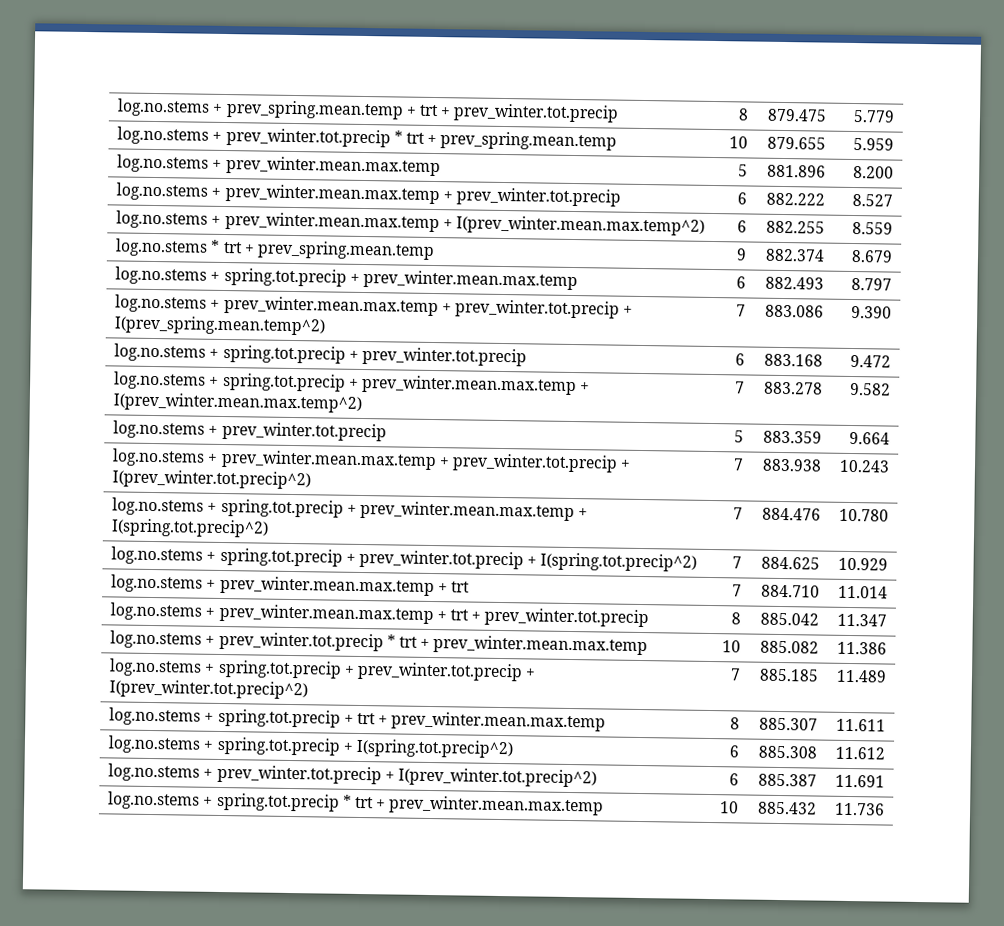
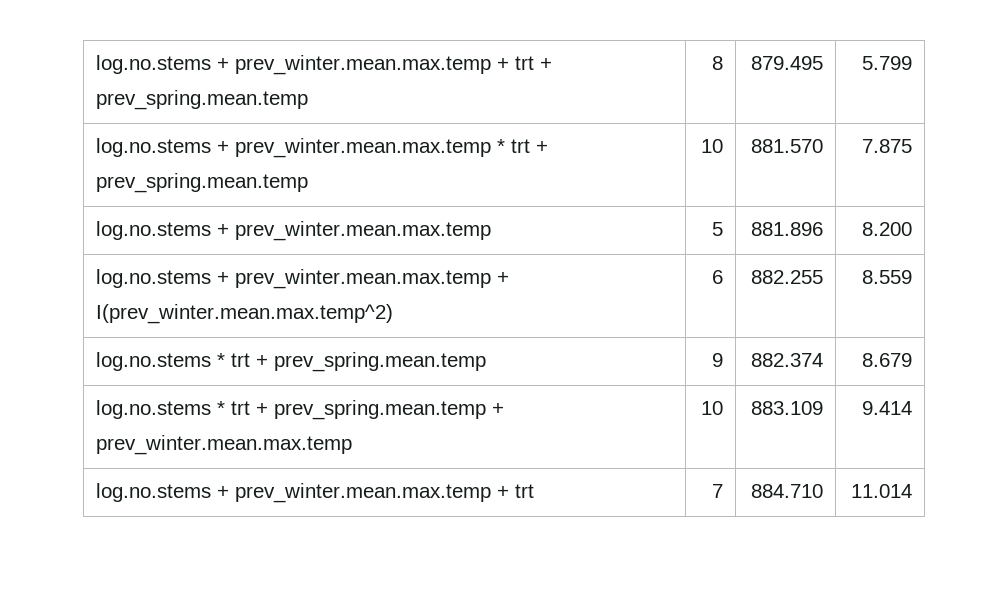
[117,98,620,123] [737,108,749,121] [766,108,827,122] [852,109,895,123] [117,126,391,148] log.no.stems + prev_spring.mean.temp + trt + prev_winter.tot.precip | 8 | 879.475 | 5.779 // log.no.stems + prev_winter.tot.precip -> [96,55,553,75] [96,90,309,110] [711,56,723,70] [750,56,823,70] [861,56,912,70] [96,138,492,158] log.no.stems + prev_winter.mean.max.temp + trt + prev_spring.mean.temp | 8 | 879.495 | 5.799 // log.no.stems + prev_winter.mean.max.temp
[766,136,826,150] [852,137,894,151] 879.655 | 5.959 -> [750,139,823,153] [861,139,912,153] 881.570 | 7.875
[116,182,621,207] [736,192,747,205] [765,192,825,206] [851,193,893,207] // log.no.stems + prev_winter.mean.max.temp + prev_winter.tot.precip | 6 | 882.222 | 8.527 -> (912, 229) none
[210,267,578,291] [735,276,746,289] [764,276,824,290] [850,277,892,291] [115,294,634,319] [114,315,327,336] [735,304,746,317] [764,304,824,318] [850,305,892,319] [114,343,527,367] [734,353,745,366] [763,353,823,367] [849,354,891,368] [114,371,591,396] [113,392,363,414] [734,381,745,394] [763,381,823,395] [849,382,891,396] [113,420,387,442] [733,430,744,443] [762,430,822,444] [848,431,890,445] [112,448,632,473] [112,469,312,490] [732,458,744,471] [761,458,822,472] [838,459,890,473] [112,497,589,522] [111,518,270,538] [732,507,743,520] [761,507,821,521] [838,508,889,522] [111,546,698,572] [731,556,742,569] [760,556,820,570] [837,557,888,571] + spring.tot.precip + prev_winter.mean.max.temp | 6 | 882.493 | 8.797 // log.no.stems + prev_winter.mean.max.temp + prev_winter.tot.precip + I(prev_spring.mean.temp^2) | 7 | 883.086 | 9.390 // log.no.stems + spring.tot.precip + prev_winter.tot.precip | 6 | 883.168 | 9.472 // log.no.stems + spring.tot.precip + prev_winter.mean.max.temp + I(prev_winter.mean.max.temp^2) | 7 | 883.278 | 9.582 // log.no.stems + prev_winter.tot.precip | 5 | 883.359 | 9.664 // log.no.stems + prev_winter.mean.max.temp + prev_winter.tot.precip + I(prev_winter.tot.precip^2) | 7 | 883.938 | 10.243 // log.no.stems + spring.tot.precip + prev_winter.mean.max.temp + I(spring.tot.precip^2) | 7 | 884.476 | 10.780 // log.no.stems + spring.tot.precip + prev_winter.tot.precip + I(spring.tot.precip^2) | 7 | 884.625 | 10.929 -> [217,400,505,420] [96,435,353,455] [700,401,723,415] [750,401,823,415] [861,401,912,415] * trt + prev_spring.mean.temp + prev_winter.mean.max.temp | 10 | 883.109 | 9.414
[110,602,650,628] [730,612,741,625] [759,612,819,626] [836,613,887,627] [110,630,649,656] [721,640,741,653] [759,640,819,654] [836,641,887,655] [109,658,537,682] [109,679,309,700] [729,668,741,681] [758,668,819,682] [835,669,887,683] [109,707,607,732] [729,717,740,730] [758,717,818,731] [835,718,886,732] [108,735,514,759] [728,745,739,758] [757,745,817,759] [834,746,885,760] [108,763,597,788] [728,773,739,786] [757,773,817,787] [834,774,885,788] [108,791,605,816] [719,801,739,814] [757,801,817,815] [833,802,885,816] // log.no.stems + prev_winter.mean.max.temp + trt + prev_winter.tot.precip | 8 | 885.042 | 11.347 // log.no.stems + prev_winter.tot.precip * trt + prev_winter.mean.max.temp | 10 | 885.082 | 11.386 // log.no.stems + spring.tot.precip + prev_winter.tot.precip + I(prev_winter.tot.precip^2) | 7 | 885.185 | 11.489 // log.no.stems + spring.tot.precip + trt + prev_winter.mean.max.temp | 8 | 885.307 | 11.611 // log.no.stems + spring.tot.precip + I(spring.tot.precip^2) | 6 | 885.308 | 11.612 // log.no.stems + prev_winter.tot.precip + I(prev_winter.tot.precip^2) | 6 | 885.387 | 11.691 // log.no.stems + spring.tot.precip * trt + prev_winter.mean.max.temp | 10 | 885.432 | 11.736 -> (912, 491) none

